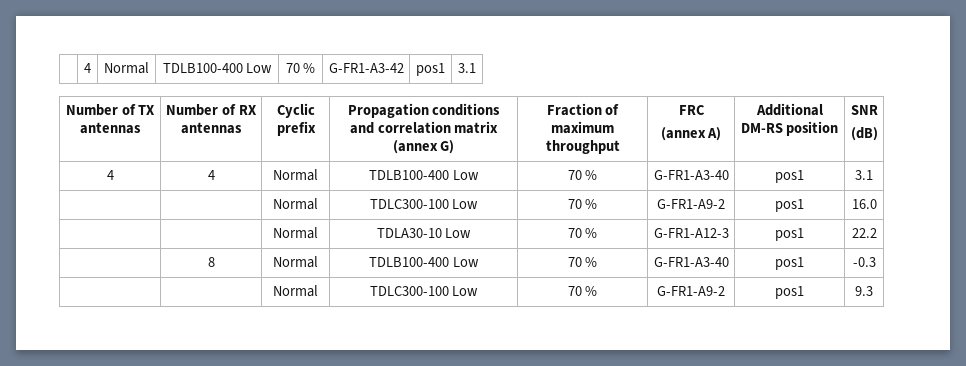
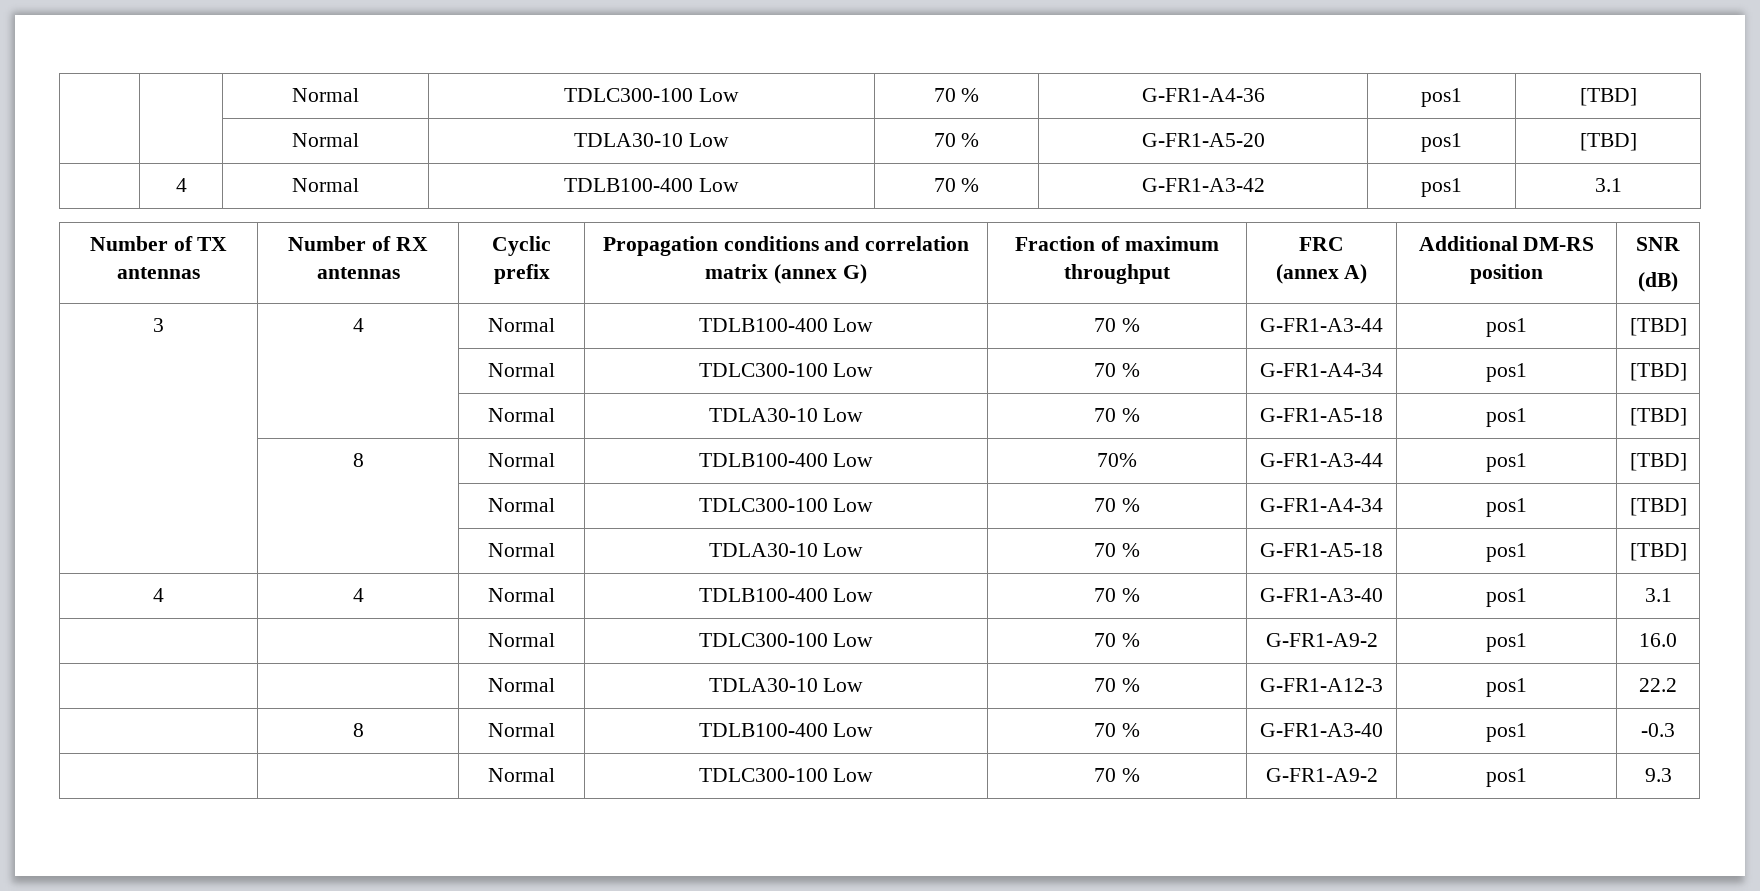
(84, 68) | -> [292,88,359,102] [564,88,739,102] [933,88,980,102] [1141,88,1265,102] [1421,88,1462,107] [1579,88,1637,106] [292,133,359,147] [574,133,729,147] [933,133,980,147] [1141,133,1265,147] [1421,133,1462,152] [1579,133,1637,151] | | Normal | TDLC300-100 Low | 70 % | G-FR1-A4-36 | pos1 | [TBD] // | | Normal | TDLA30-10 Low | 70 % | G-FR1-A5-20 | pos1 | [TBD] // |
(878, 134) none -> [153,318,164,332] [352,318,364,332] [488,318,555,332] [698,318,874,332] [1094,318,1140,332] [1260,318,1383,332] [1486,318,1527,337] [1629,318,1687,336] [488,363,555,377] [698,363,874,377] [1094,363,1140,377] [1260,363,1383,377] [1486,363,1527,382] [1629,363,1687,381] [488,408,555,422] [708,408,864,422] [1094,408,1140,422] [1260,408,1383,422] [1486,408,1527,427] [1629,408,1687,426] [352,453,364,467] [488,453,555,467] [698,453,874,467] [1097,453,1137,467] [1260,453,1383,467] [1486,453,1527,472] [1629,453,1687,471] [488,498,555,512] [698,498,874,512] [1094,498,1140,512] [1260,498,1383,512] [1486,498,1527,517] [1629,498,1687,516] [488,543,555,557] [708,543,864,557] [1094,543,1140,557] [1260,543,1383,557] [1486,543,1527,562] [1629,543,1687,561] // 3 | 4 | Normal | TDLB100-400 Low | 70 % | G-FR1-A3-44 | pos1 | [TBD] // | | Normal | TDLC300-100 Low | 70 % | G-FR1-A4-34 | pos1 | [TBD] // | | Normal | TDLA30-10 Low | 70 % | G-FR1-A5-18 | pos1 | [TBD] // | 8 | Normal | TDLB100-400 Low | 70% | G-FR1-A3-44 | pos1 | [TBD] // | | Normal | TDLC300-100 Low | 70 % | G-FR1-A4-34 | pos1 | [TBD] // | | Normal | TDLA30-10 Low | 70 % | G-FR1-A5-18 | pos1 | [TBD]

